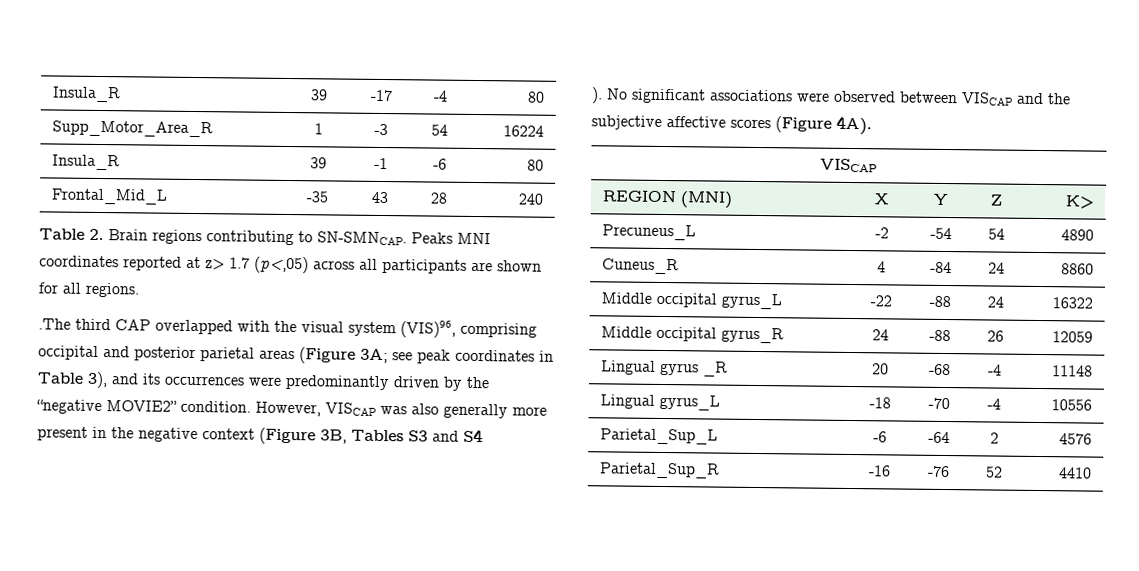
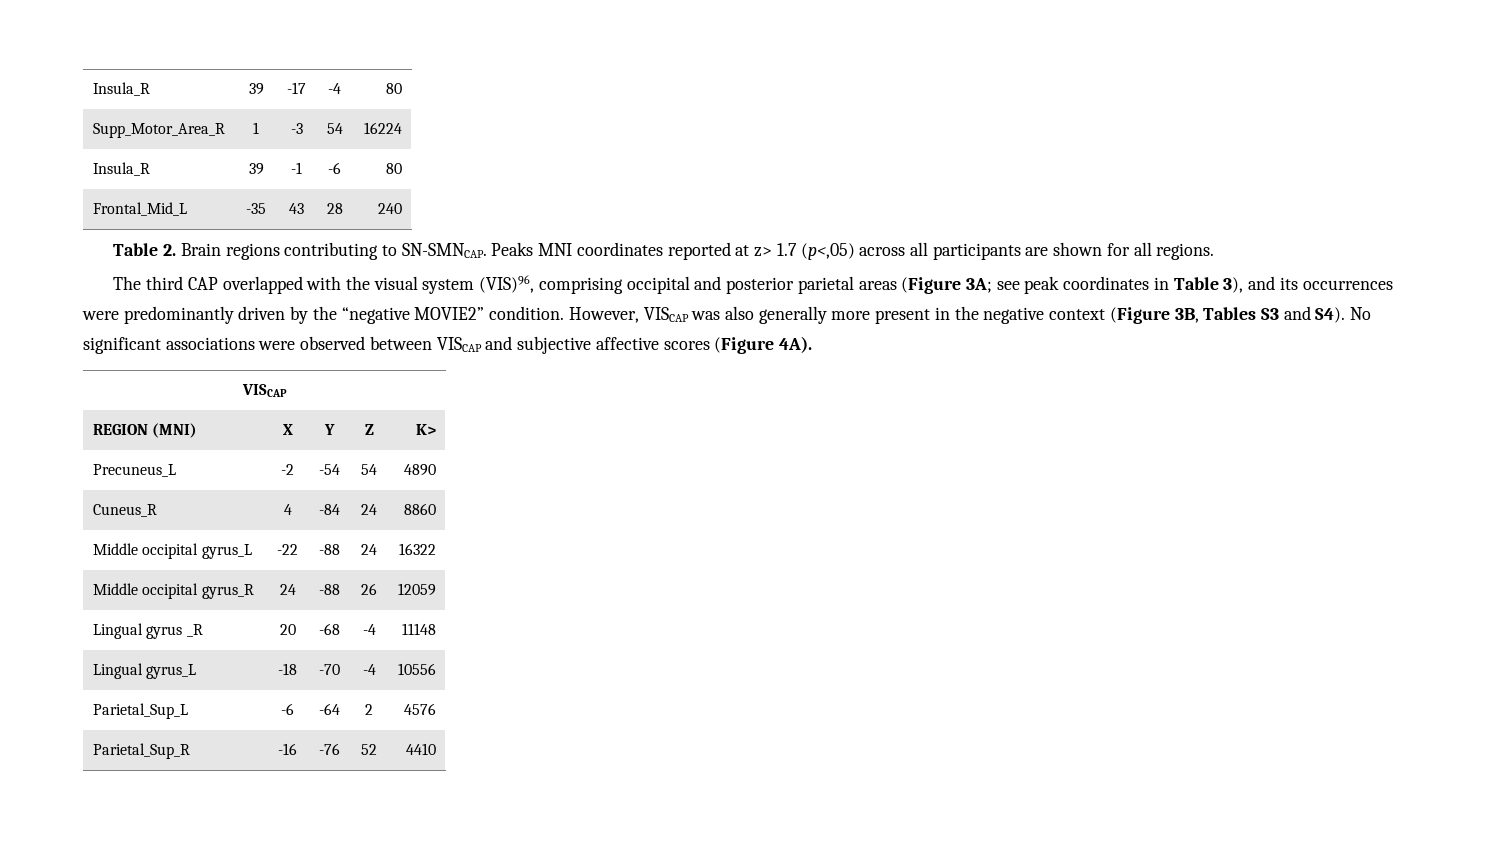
[38,318,71,330] .The -> [113,276,142,290] The
[463,428,483,443] [591,87,603,104] S4 // ). -> [1315,307,1346,323] S4).
[1047,93,1071,105] the -> (513, 343) none

